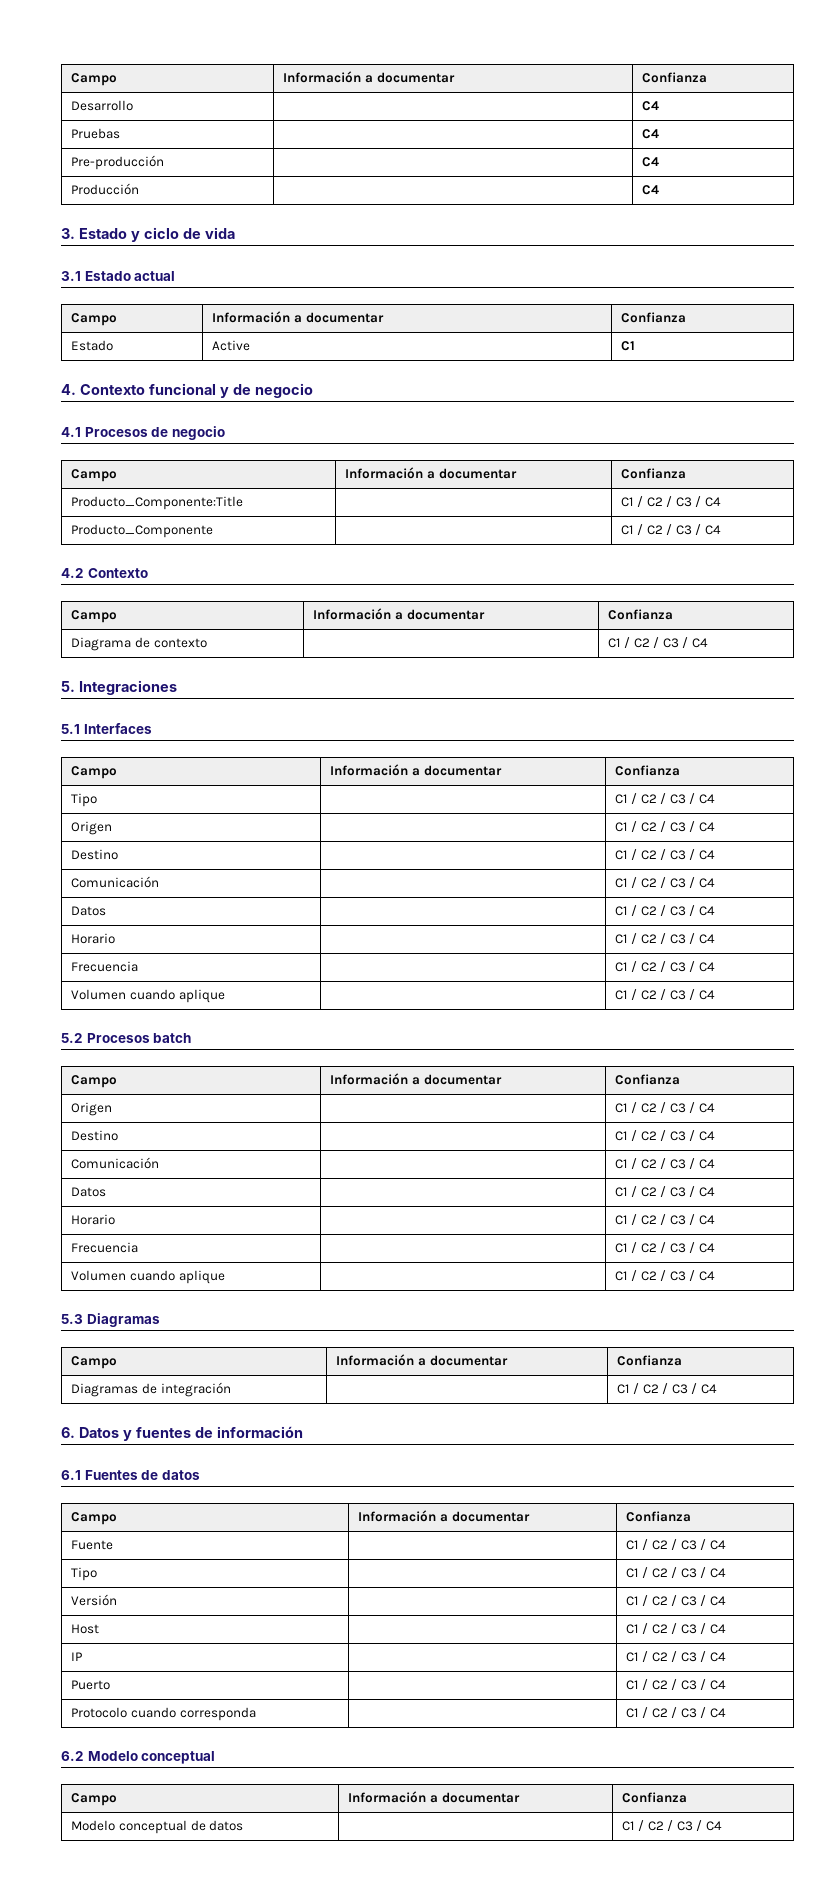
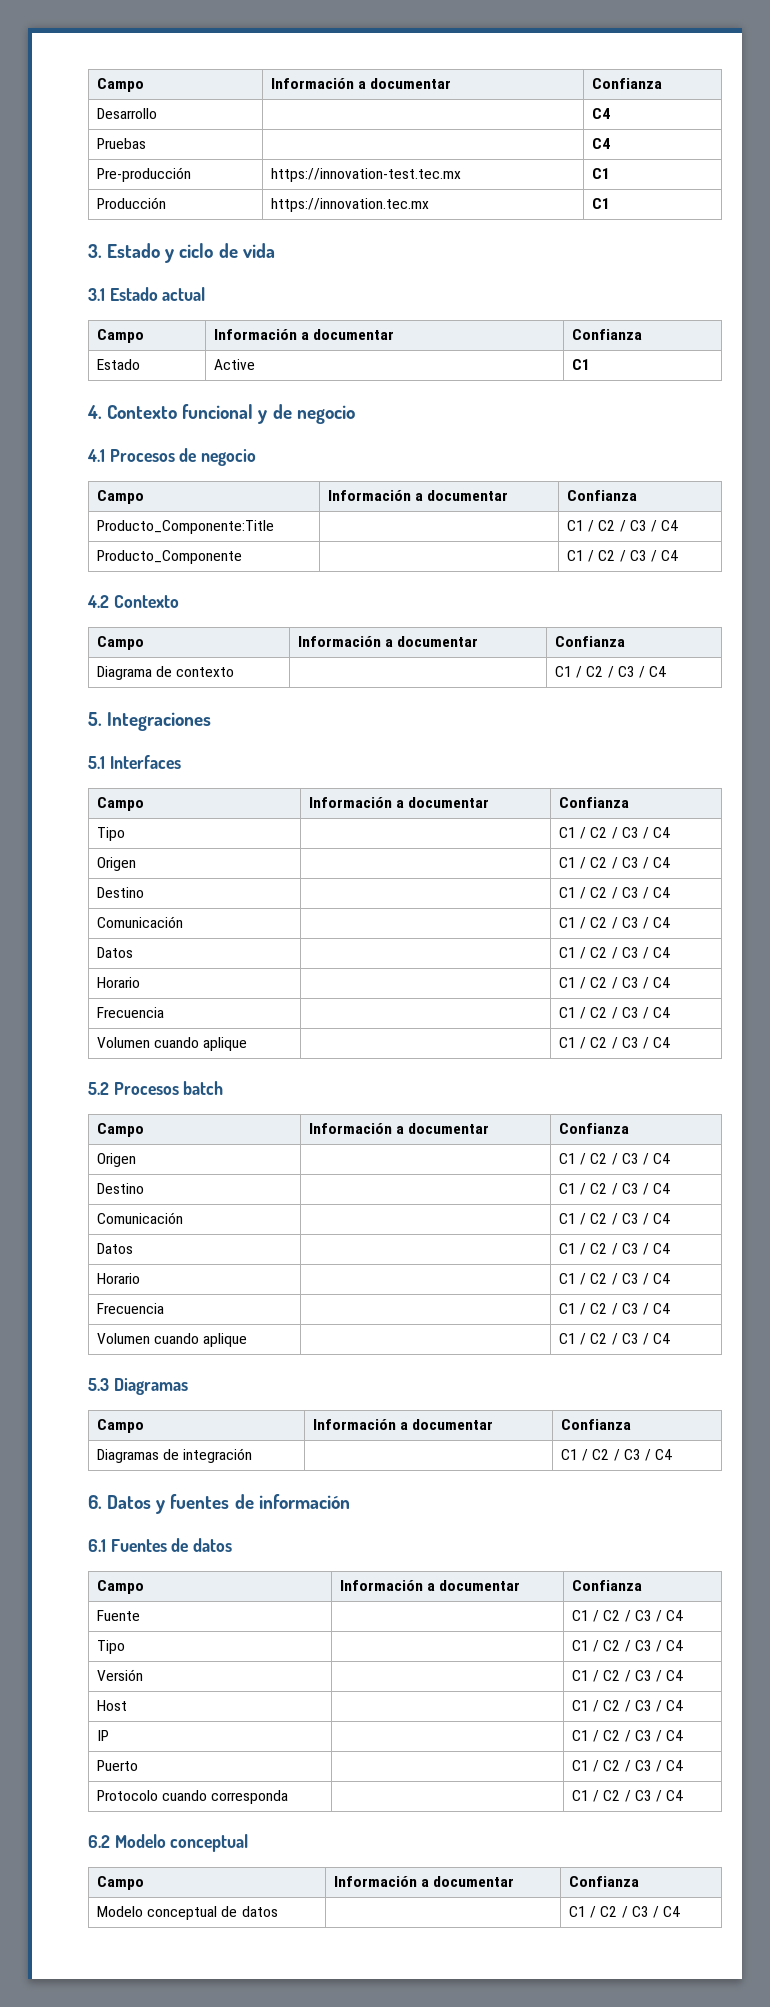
[642,157,660,167] | C4 -> [271,168,462,182] [592,168,611,179] https://innovation-test.tec.mx | C1
[642,185,660,195] | C4 -> [271,198,430,212] [592,198,611,209] https://innovation.tec.mx | C1

